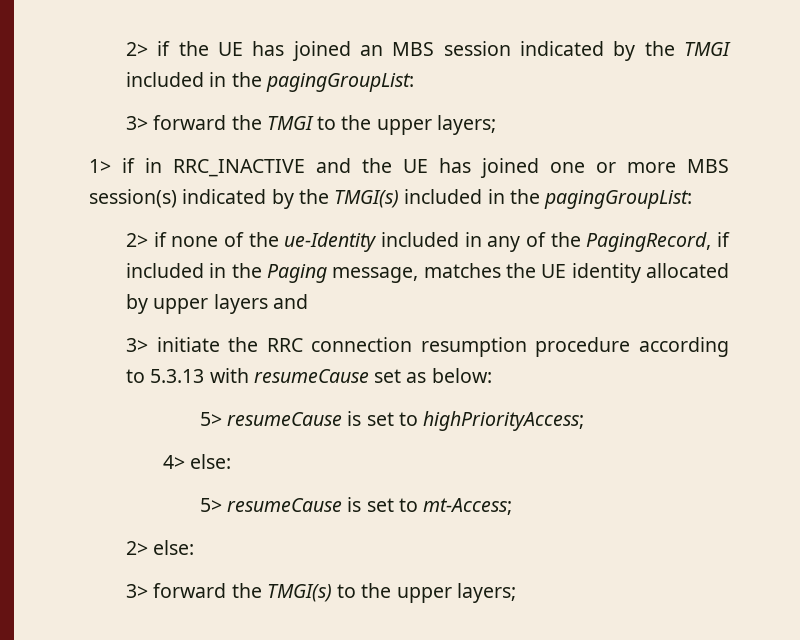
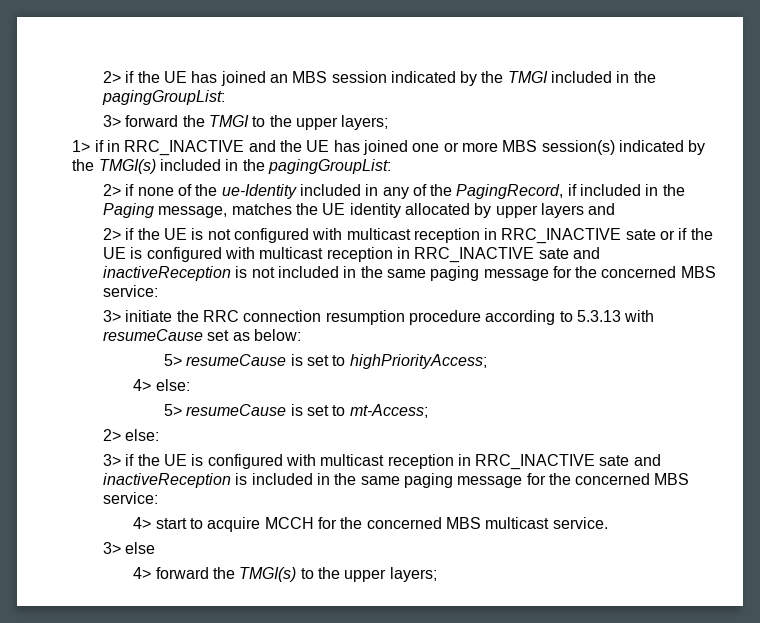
(308, 301) none -> [102,228,713,244] [102,247,600,263] [102,266,716,281] [102,285,158,297] // 2> if the UE is not configured with multicast reception in RRC_INACTIVE sate or if the UE is configured with multicast reception in RRC_INACTIVE sate and inactiveReception is not included in the same paging message for the concerned MBS service:
(148, 591) none -> [125,454,661,470] [102,473,690,488] [102,492,158,504] [133,517,608,532] [102,542,156,554] [133,567,152,579] if the UE is configured with multicast reception in RRC_INACTIVE sate and inactiveReception is included in the same paging message for the concerned MBS service: // 4> start to acquire MCCH for the concerned MBS multicast service. // 3> else // 4>

